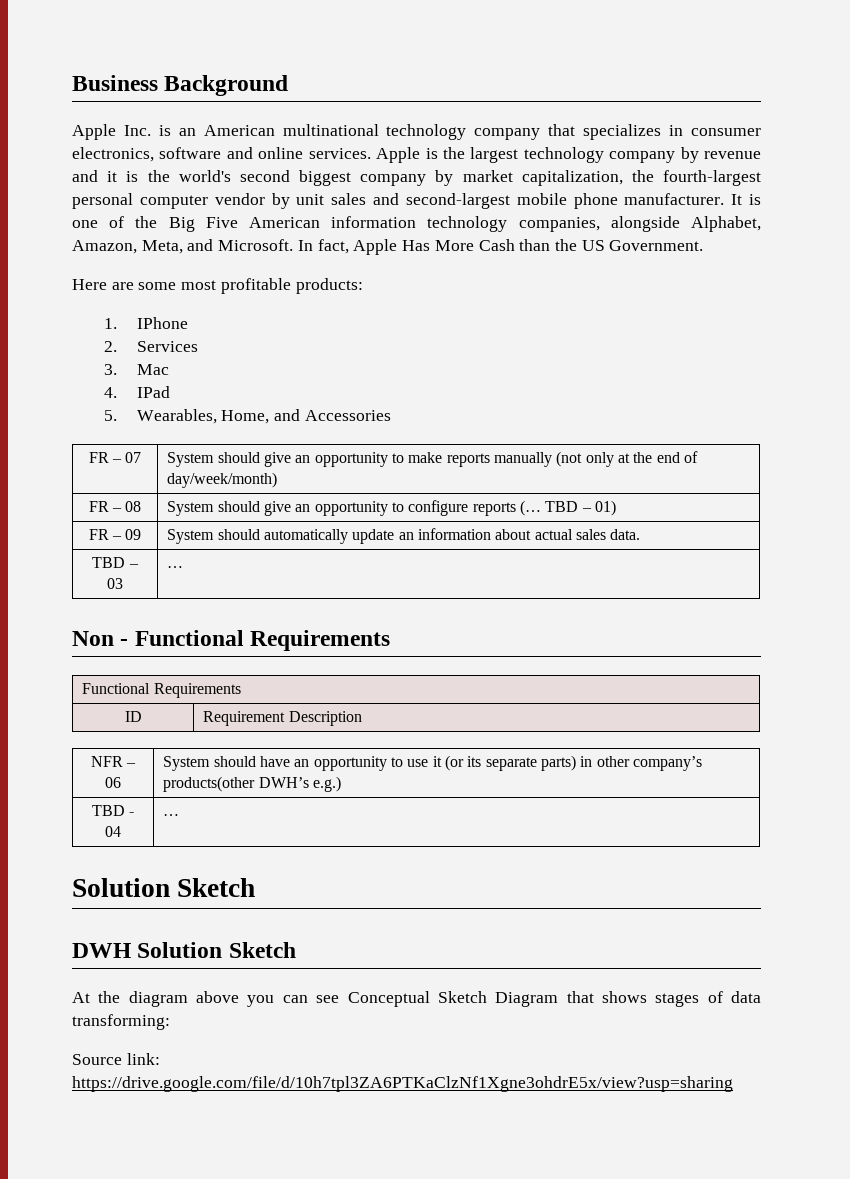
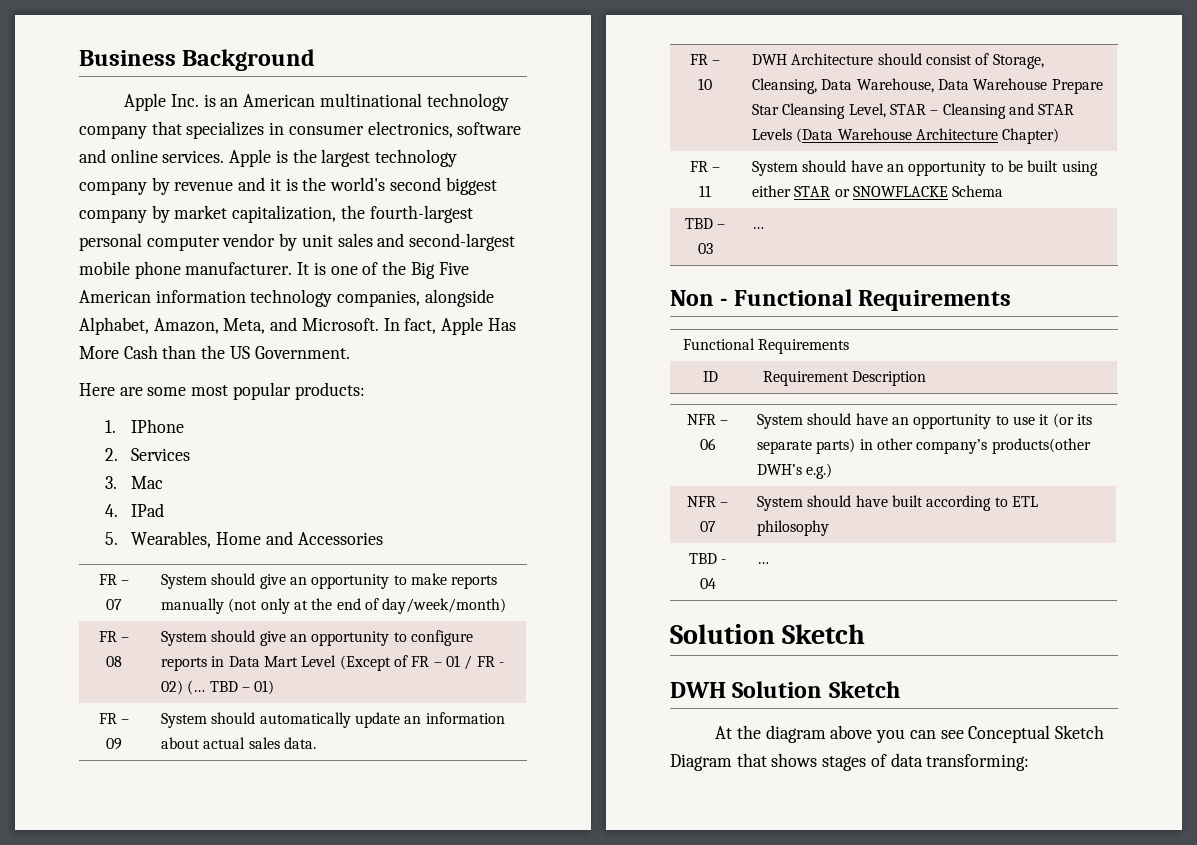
[220,278,291,294] profitable -> [232,382,291,400] popular
[221,410,270,424] Home, -> [216,532,262,545] Home
(516, 509) none -> [211,655,504,671] [161,680,184,695] in Data Mart Level (Except of FR – 01 / FR - 02)
(641, 534) none -> [689,54,721,65] [698,78,712,90] [752,53,1044,69] [752,78,1103,94] [752,103,1075,119] [752,128,1060,144] [689,161,721,172] [699,185,711,197] [752,160,1098,176] [752,185,1004,197] // FR – 10 | DWH Architecture should consist of Storage, Cleansing, Data Warehouse, Data Warehouse Prepare Star Cleansing Level, STAR – Cleansing and STAR Levels (Data Warehouse Architecture Chapter) // FR – 11 | System should have an opportunity to be built using either STAR or SNOWFLACKE Schema
(341, 784) none -> [686,496,729,507] [699,521,716,532] [757,495,1038,511] [757,520,830,536] // NFR – 07 | System should have built according to ETL philosophy
[72,1053,160,1065] [72,1076,733,1092] // Source link: https://drive.google.com/file/d/10h7tpl3ZA6PTKaClzNf1Xgne3ohdrE5x/view?usp=sharing -> (1030, 762) none

